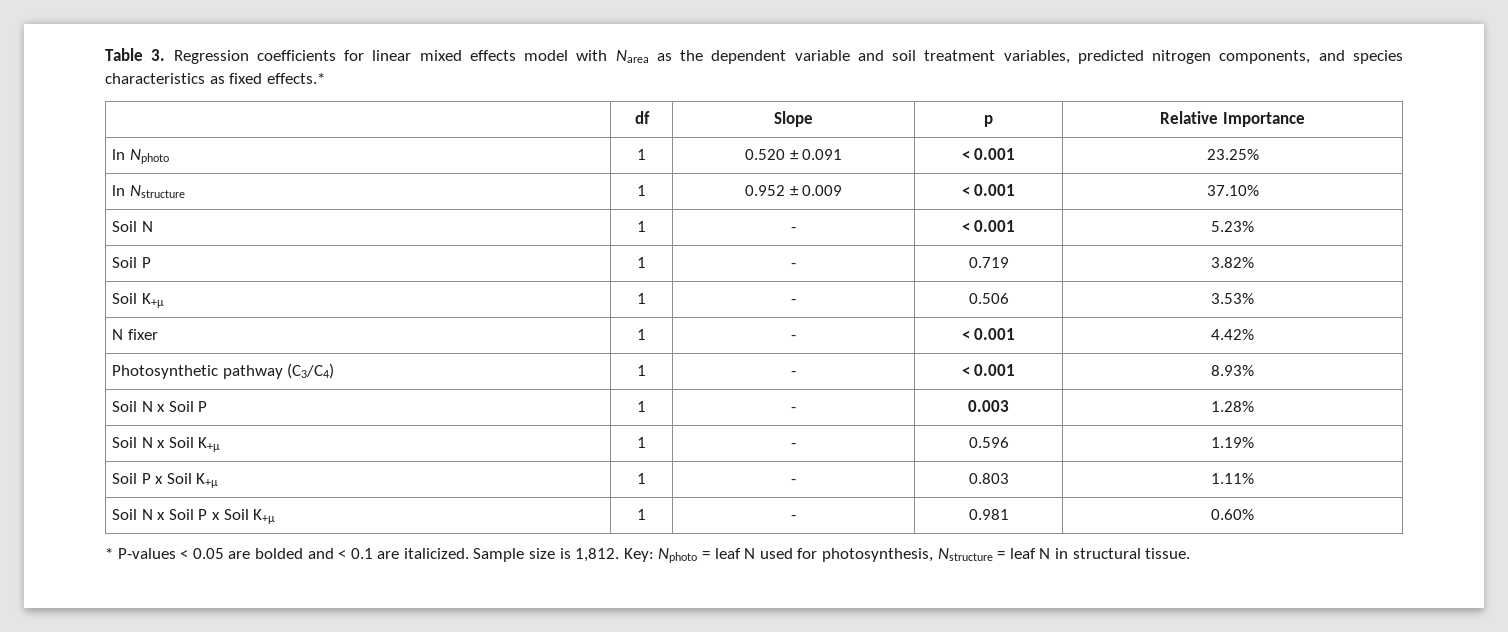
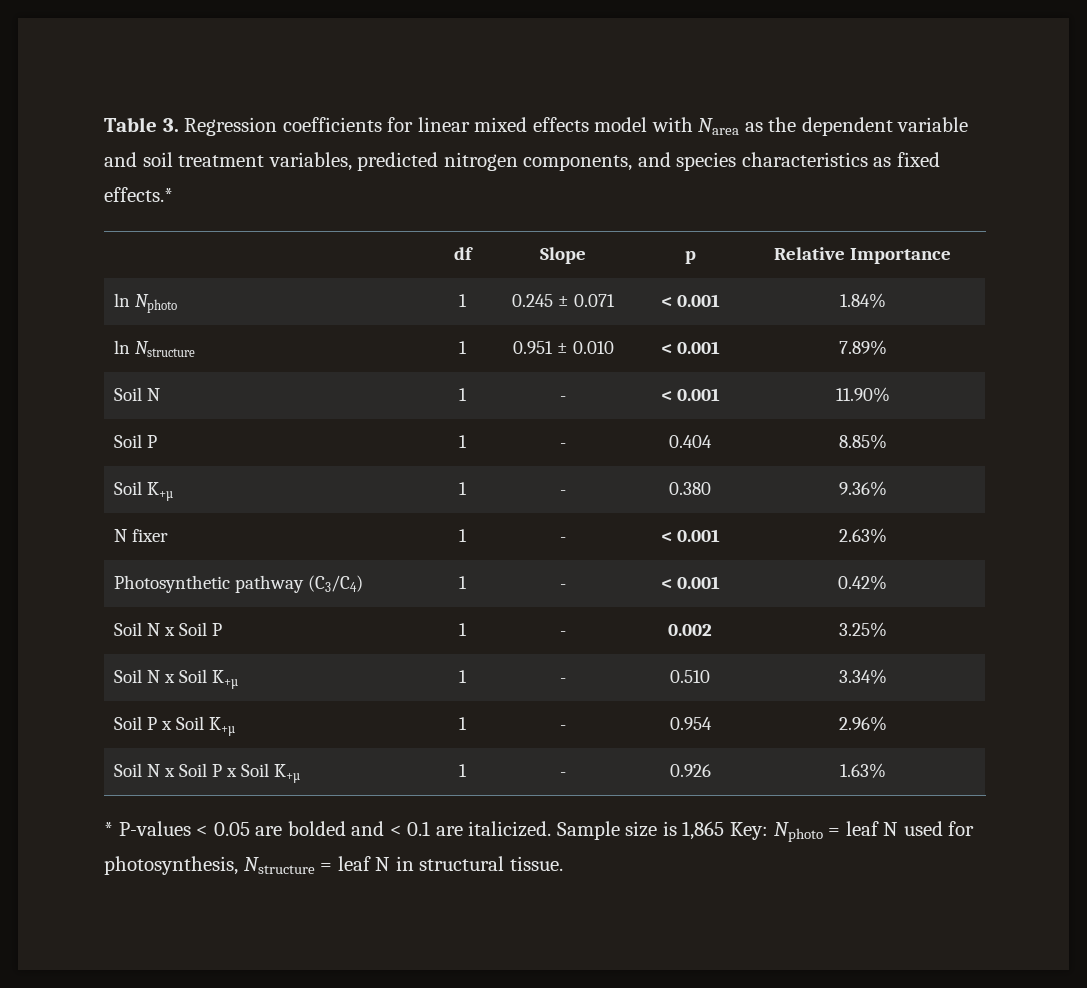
[744,149,843,160] [961,148,1016,160] [1206,149,1259,160] 0.520 ± 0.091 | < 0.001 | 23.25% -> [512,294,615,307] [660,294,720,307] [839,293,886,308] 0.245 ± 0.071 | < 0.001 | 1.84%
[744,185,843,196] [961,184,1016,196] [1206,185,1259,196] 0.952 ± 0.009 | < 0.001 | 37.10% -> [512,341,614,354] [660,341,720,354] [838,340,887,355] 0.951 ± 0.010 | < 0.001 | 7.89%
[1211,221,1254,232] [112,257,151,268] [637,257,646,268] [791,263,796,268] [968,257,1009,268] [1211,257,1254,268] [112,293,164,308] [637,293,646,304] [791,299,796,304] [968,293,1009,304] [1211,293,1254,304] 5.23% // Soil P | 1 | - | 0.719 | 3.82% // Soil K+µ | 1 | - | 0.506 | 3.53% -> [835,387,890,402] [113,434,157,448] [459,435,467,448] [560,443,566,448] [669,435,712,448] [838,434,887,449] [113,481,173,501] [459,482,467,495] [560,490,566,495] [669,482,711,495] [838,481,887,496] 11.90% // Soil P | 1 | - | 0.404 | 8.85% // Soil K+µ | 1 | - | 0.380 | 9.36%
[1211,329,1254,340] 4.42% -> [838,528,887,543] 2.63%
[1211,365,1254,376] 8.93% -> [838,575,887,590] 0.42%
[968,400,1009,412] [1211,401,1254,412] 0.003 | 1.28% -> [668,624,712,636] [838,622,887,637] 0.002 | 3.25%
[968,437,1009,448] [1211,437,1254,448] [112,473,219,488] [637,473,646,484] [791,479,796,484] [968,473,1009,484] [1211,473,1254,484] 0.596 | 1.19% // Soil P x Soil K+µ | 1 | - | 0.803 | 1.11% -> [670,670,710,683] [838,669,887,684] [113,716,235,736] [459,717,467,730] [560,725,566,730] [669,717,712,730] [838,716,887,731] 0.510 | 3.34% // Soil P x Soil K+µ | 1 | - | 0.954 | 2.96%
[968,509,1009,520] [1211,509,1254,520] 0.981 | 0.60% -> [669,764,711,777] [839,763,886,778] 0.926 | 1.63%
[575,548,620,562] 1,812. -> [682,821,725,840] 1,865

